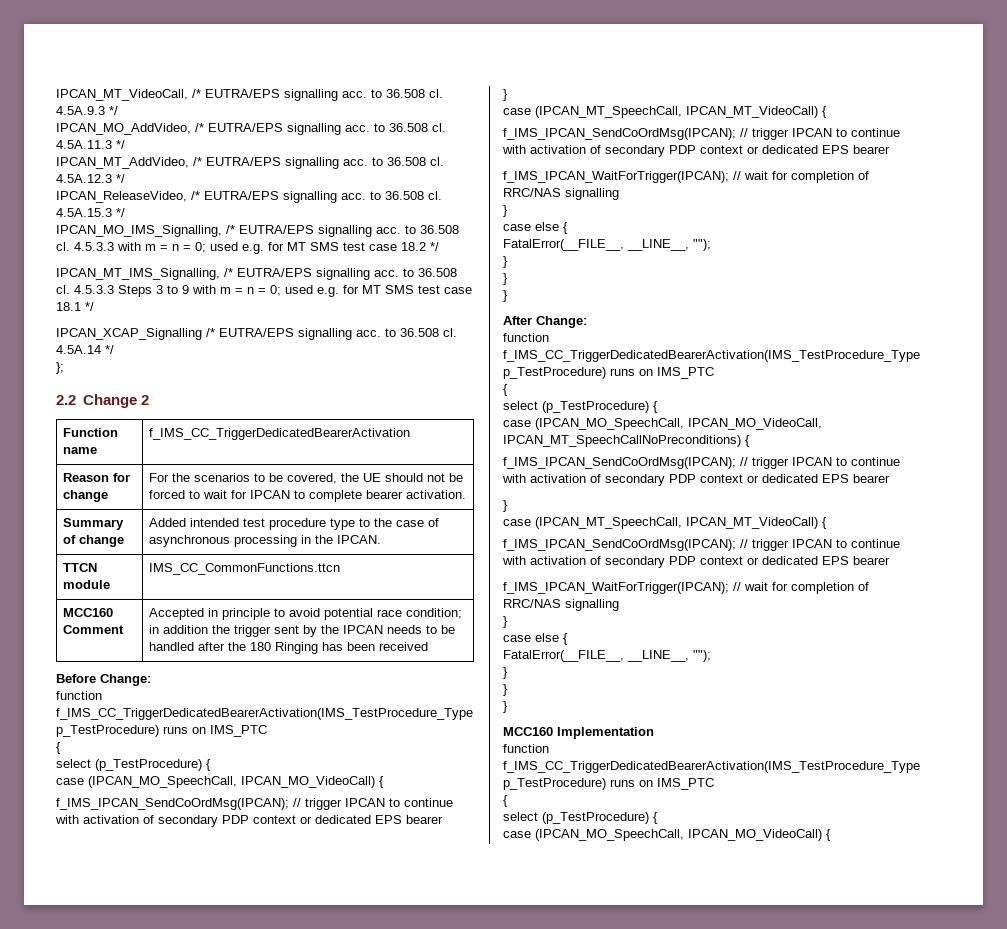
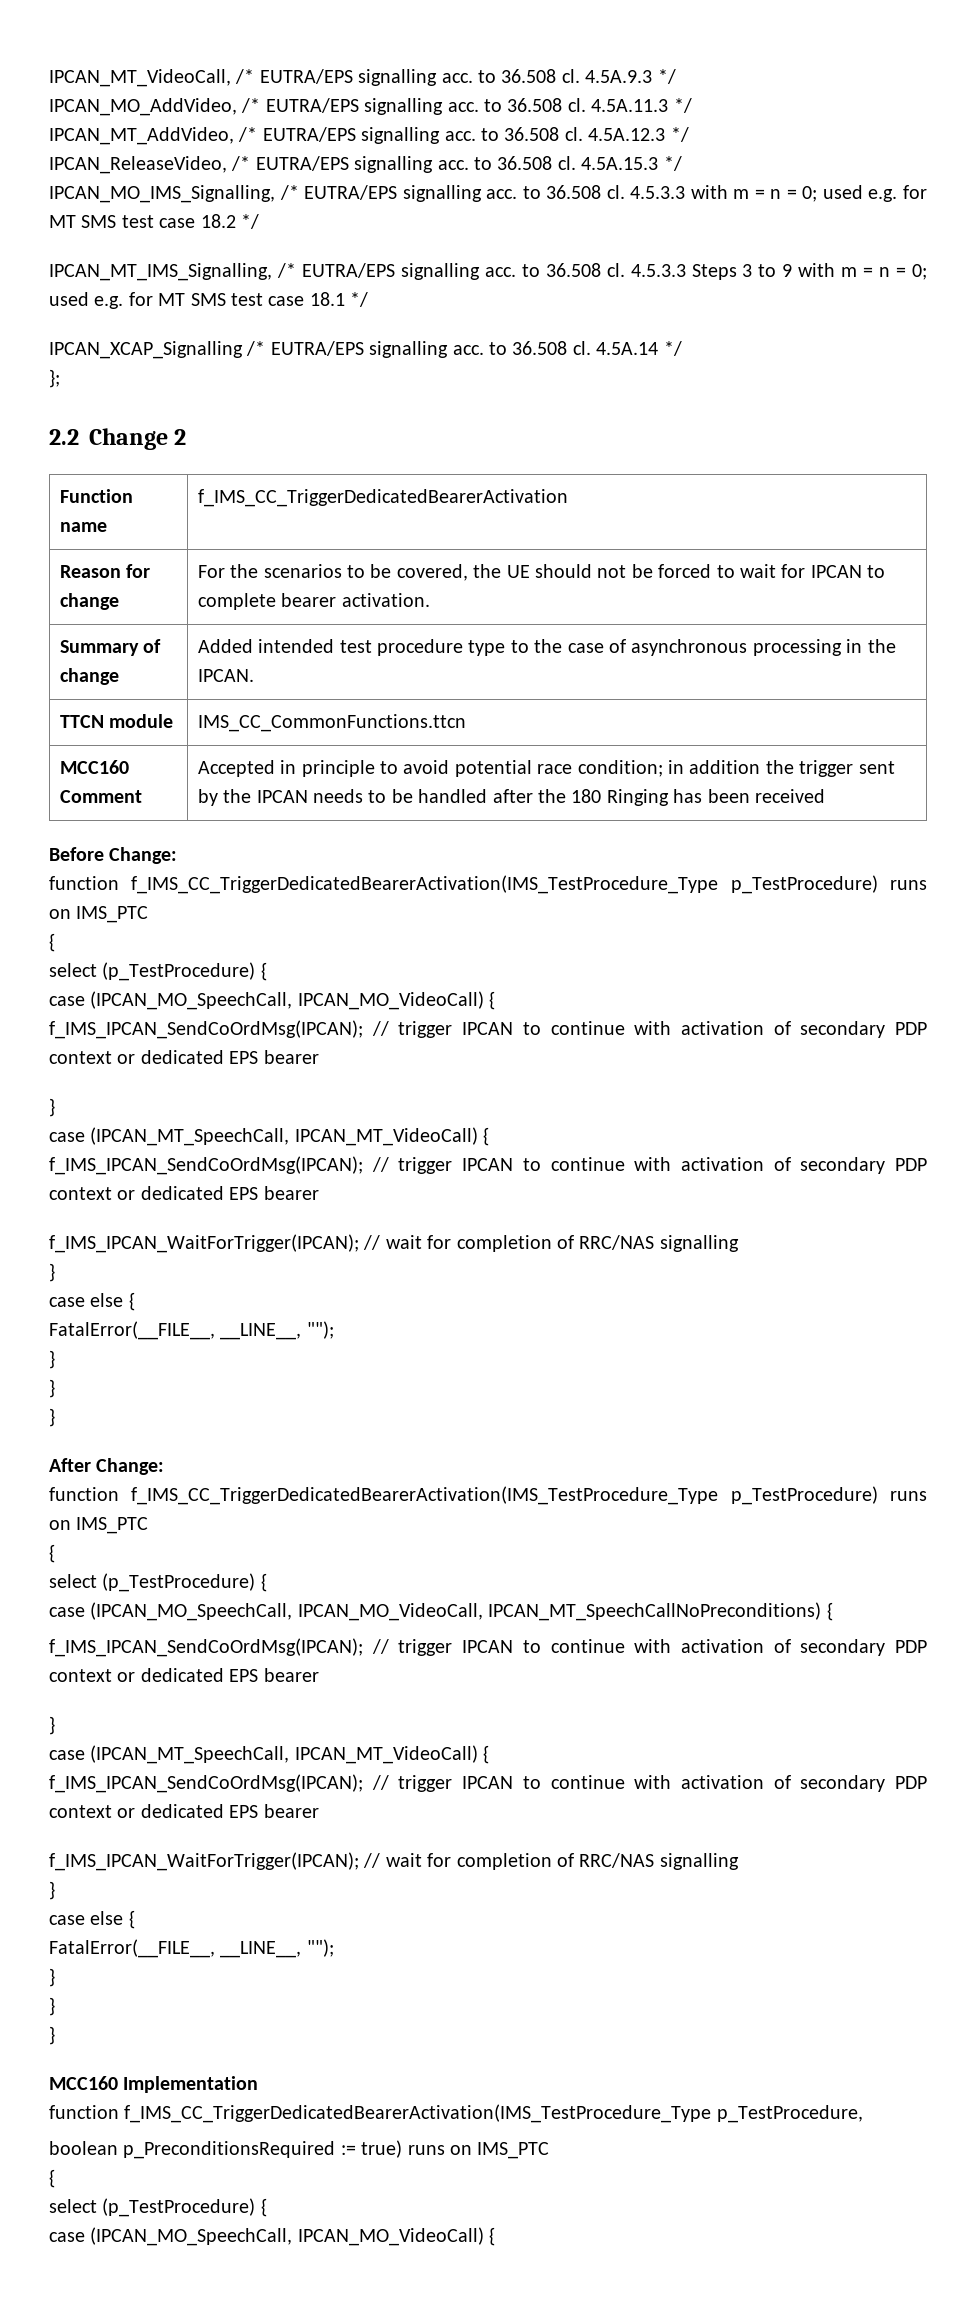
[503,778,606,790] p_TestProcedure) -> [716,2105,863,2123] [49,2140,403,2159] p_TestProcedure, // boolean p_PreconditionsRequired := true)

